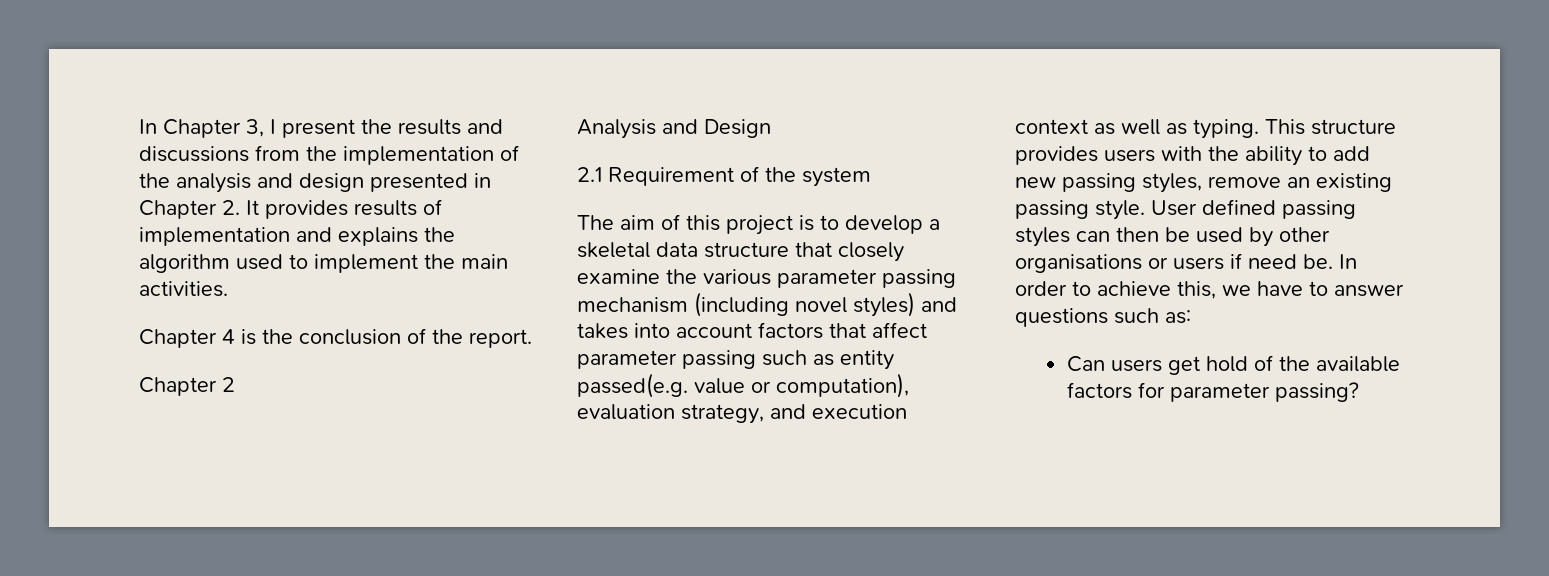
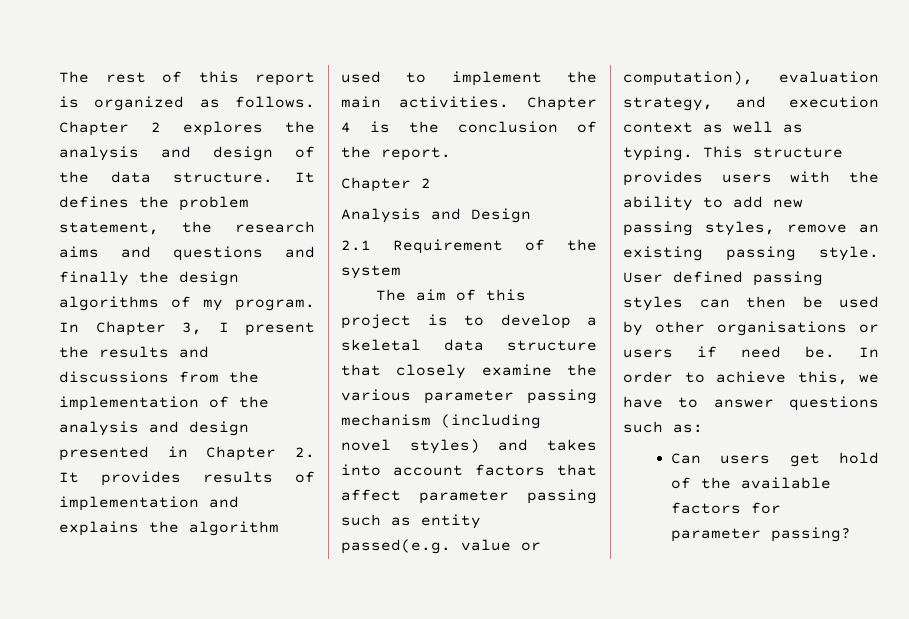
(139, 126) none -> [59,71,315,86] [59,96,315,111] [59,121,315,136] [59,146,315,161] [59,171,315,183] [59,196,249,211] [59,221,315,235] [59,246,315,261] [59,271,239,286] [59,296,315,311] The rest of this report is organized as follows. Chapter 2 explores the analysis and design of the data structure. It defines the problem statement, the research aims and questions and finally the design algorithms of my program.
(228, 289) // -> (509, 102) none

